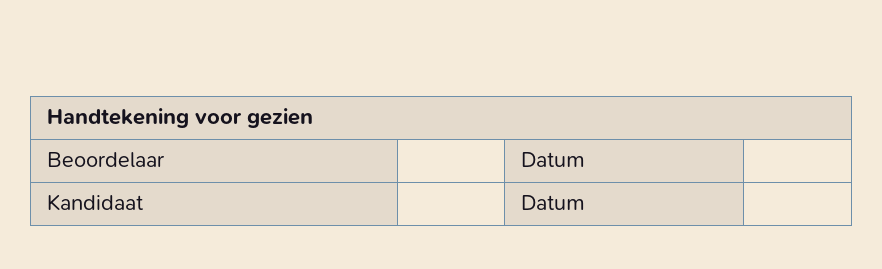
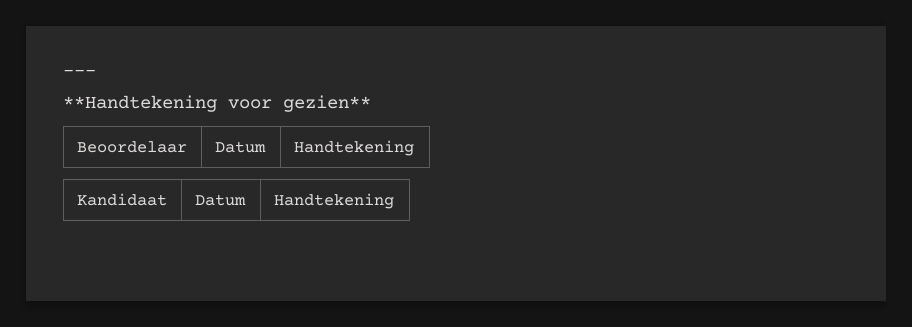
[46,108,313,128] [46,152,165,168] [520,152,585,167] [46,194,143,211] [520,195,585,210] Handtekening voor gezien // Beoordelaar | | Datum | // Kandidaat | | Datum | -> [63,69,96,76] [63,95,371,112] [76,141,187,153] [214,141,266,153] [293,140,414,156] [76,193,167,206] [194,194,246,206] [273,193,394,209] --- // **Handtekening voor gezien** // Beoordelaar | Datum | Handtekening // Kandidaat | Datum | Handtekening

